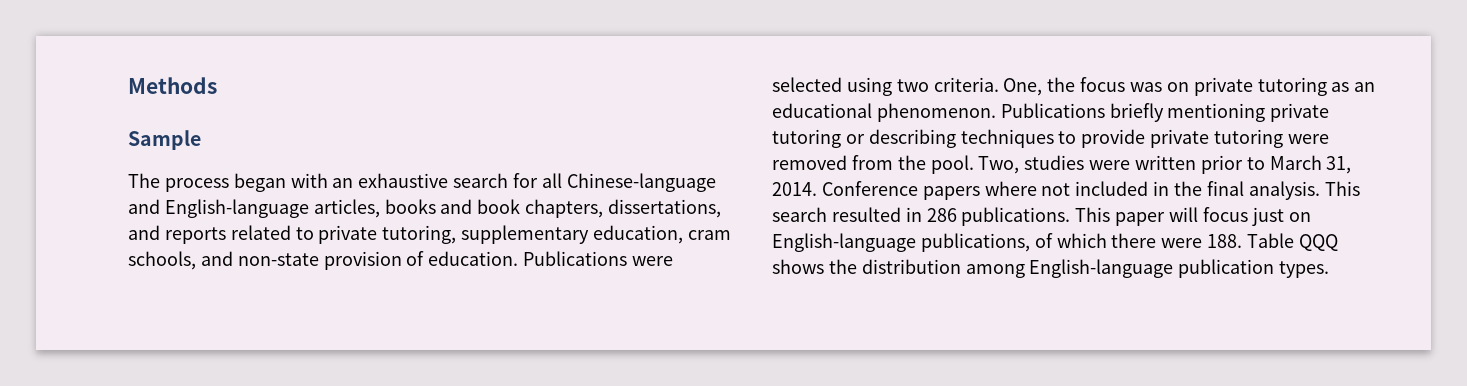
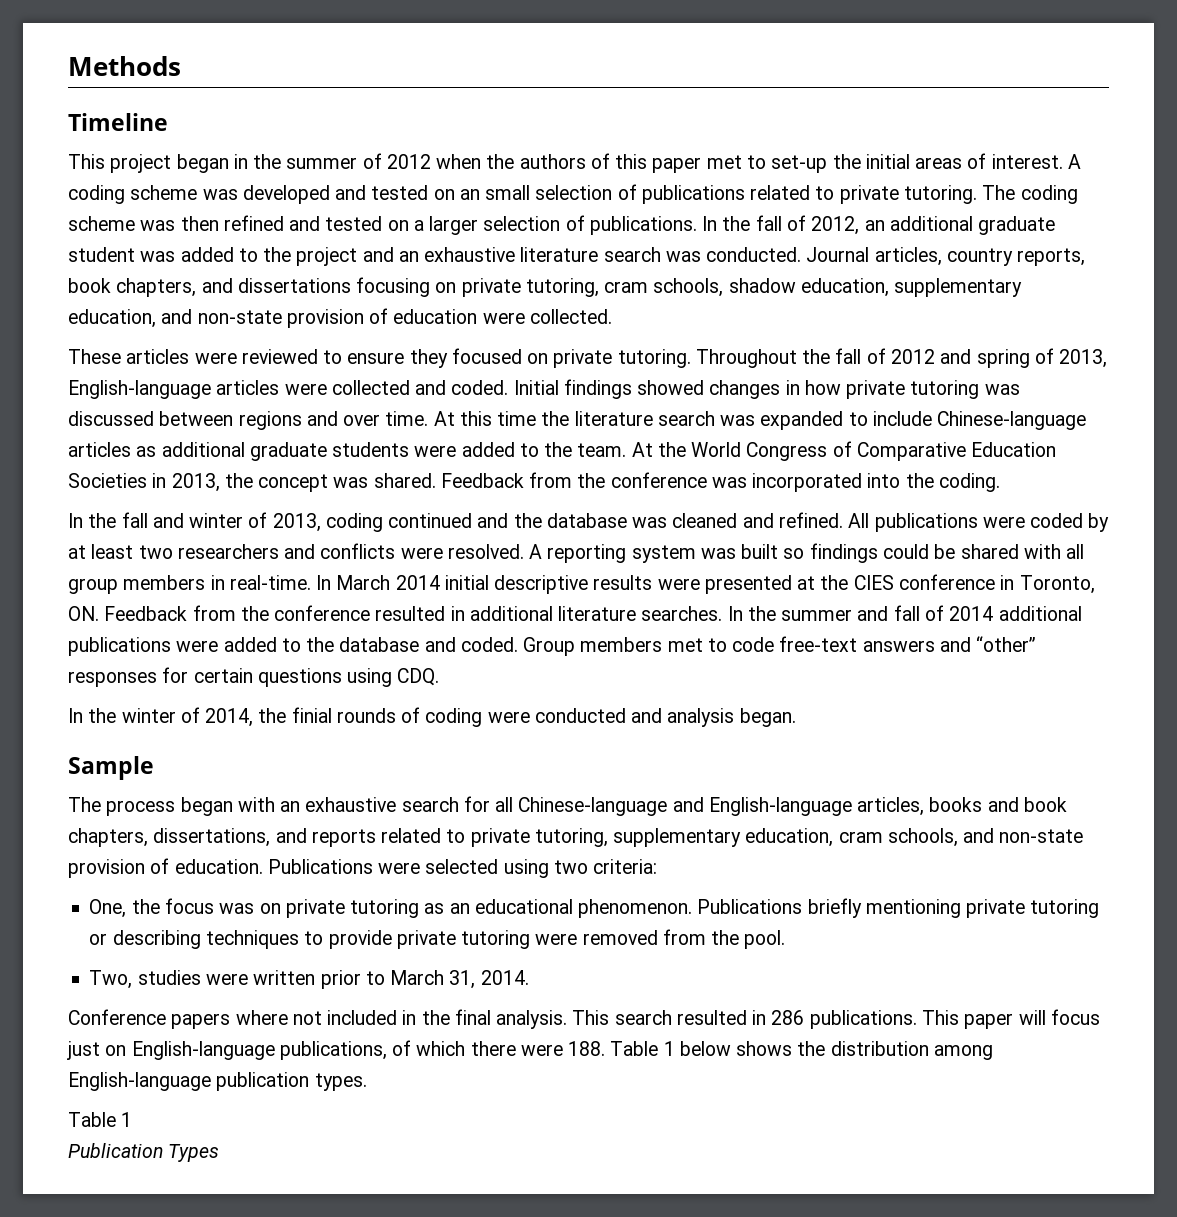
(217, 85) none -> [68,113,168,131] [68,153,1081,173] [68,184,1078,204] [68,215,1056,235] [68,247,1086,266] [68,277,1023,297] [68,308,612,328] [68,348,1108,368] [68,379,1020,399] [68,411,1087,430] [68,441,1057,461] [68,472,1000,492] [68,512,1110,532] [68,543,1085,563] [68,574,1095,594] [68,605,1082,621] [68,636,1037,656] [68,667,440,687] [68,707,796,727] // Timeline // This project began in the summer of 2012 when the authors of this paper met to set-up the initial areas of interest. A coding scheme was developed and tested on an small selection of publications related to private tutoring. The coding scheme was then refined and tested on a larger selection of publications. In the fall of 2012, an additional graduate student was added to the project and an exhaustive literature search was conducted. Journal articles, country reports, book chapters, and dissertations focusing on private tutoring, cram schools, shadow education, supplementary education, and non-state provision of education were collected. // These articles were reviewed to ensure they focused on private tutoring. Throughout the fall of 2012 and spring of 2013, English-language articles were collected and coded. Initial findings showed changes in how private tutoring was discussed between regions and over time. At this time the literature search was expanded to include Chinese-language articles as additional graduate students were added to the team. At the World Congress of Comparative Education Societies in 2013, the concept was shared. Feedback from the conference was incorporated into the coding. // In the fall and winter of 2013, coding continued and the database was cleaned and refined. All publications were coded by at least two researchers and conflicts were resolved. A reporting system was built so findings could be shared with all group members in real-time. In March 2014 initial descriptive results were presented at the CIES conference in Toronto, ON. Feedback from the conference resulted in additional literature searches. In the summer and fall of 2014 additional publications were added to the database and coded. Group members met to code free-text answers and “other” responses for certain questions using CDQ. // In the winter of 2014, the finial rounds of coding were conducted and analysis began.
[933,77,999,92] criteria. -> [593,859,658,874] criteria: //
(974, 164) none -> (786, 939) //
(817, 189) none -> (529, 977) //
[1298,234,1338,251] QQQ -> [663,1041,731,1056] 1 below
(1330, 269) none -> [68,1112,133,1127] [68,1143,220,1162] // Table 1 // Publication Types

